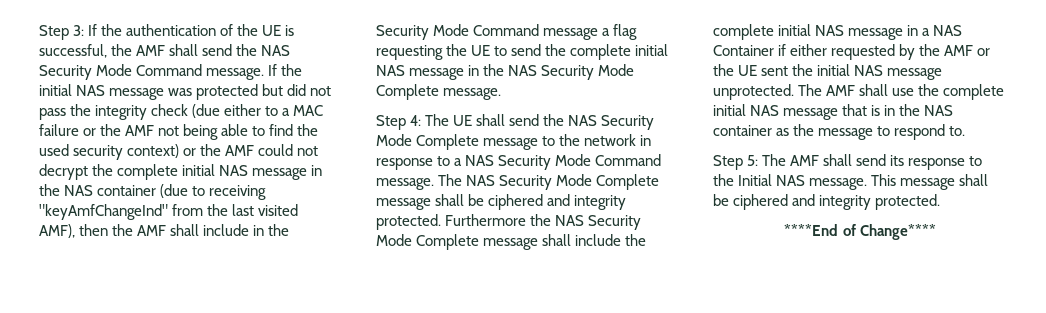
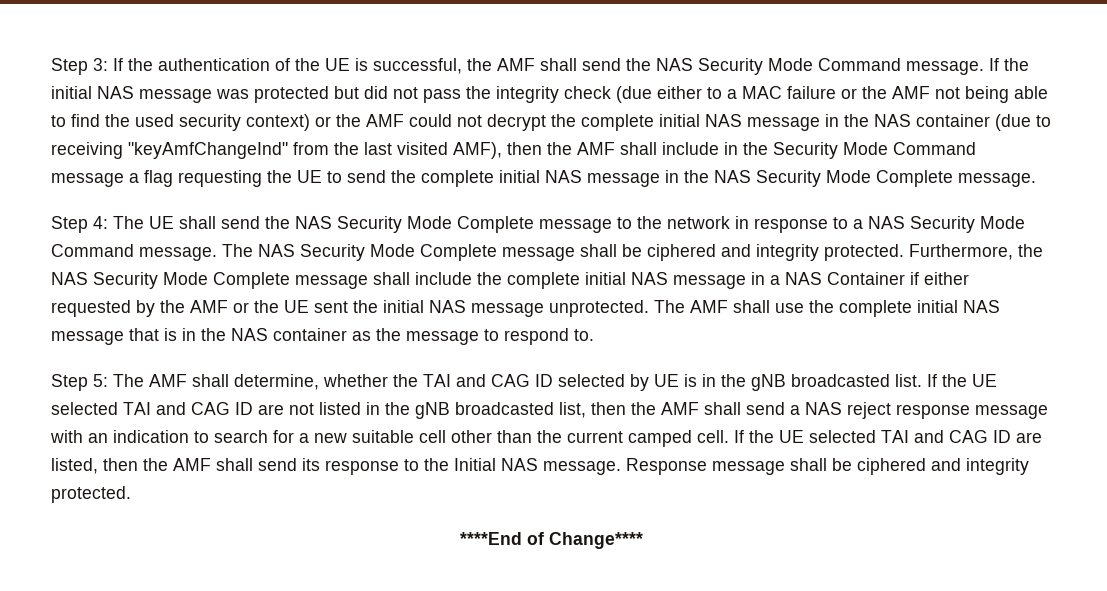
[445,214,527,226] Furthermore -> [909,244,1013,260] Furthermore,
(853, 160) none -> [234,374,997,391] [51,402,1048,419] [50,430,1042,447] [51,458,253,474] determine, whether the TAI and CAG ID selected by UE is in the gNB broadcasted list. If the UE selected TAI and CAG ID are not listed in the gNB broadcasted list, then the AMF shall send a NAS reject response message with an indication to search for a new suitable cell other than the current camped cell. If the UE selected TAI and CAG ID are listed, then the AMF shall
[871,174,897,186] This -> [626,458,707,475] Response

